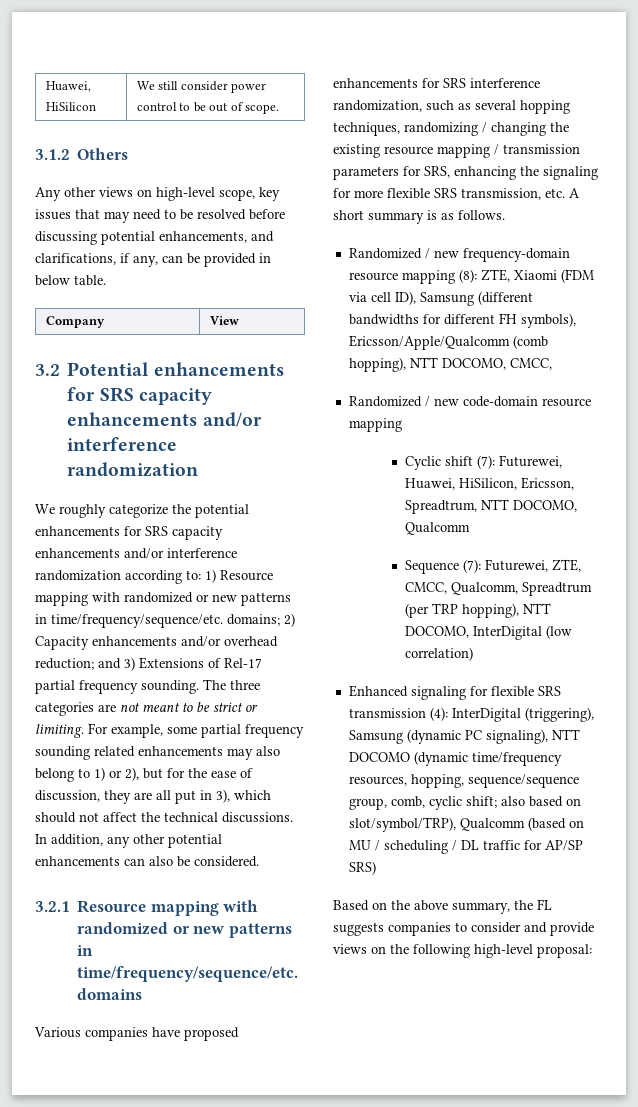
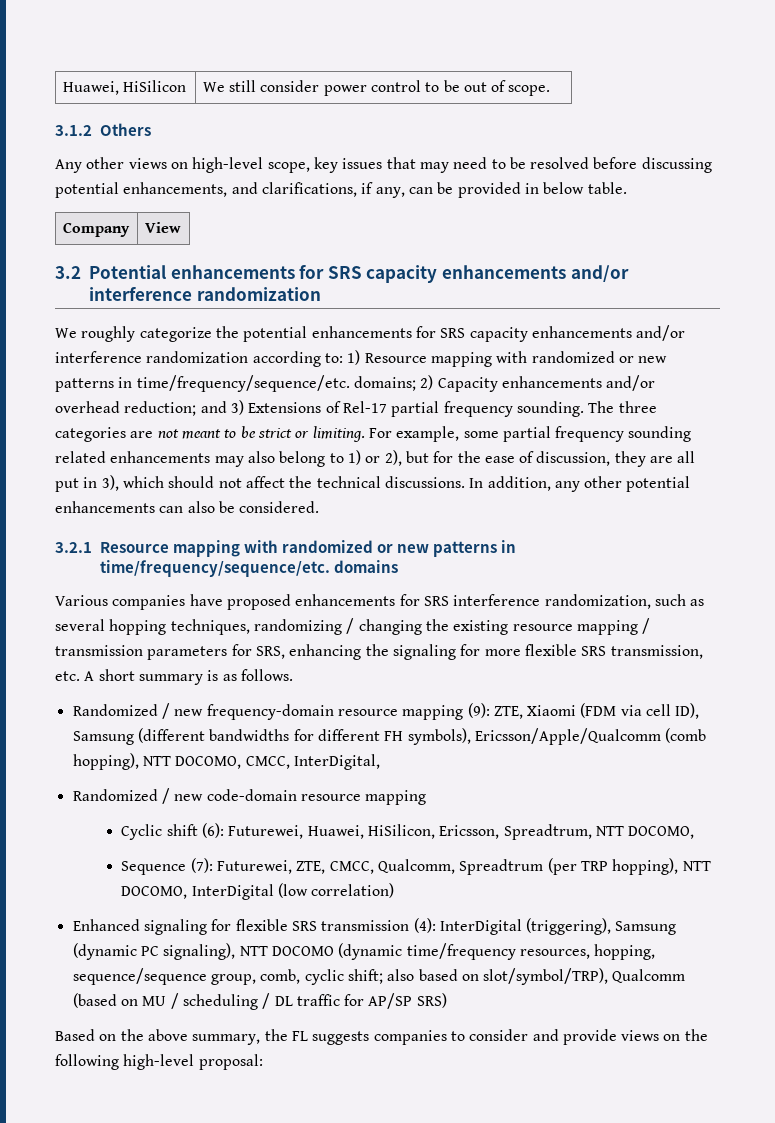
[458,269,477,283] (8): -> [467,703,490,718] (9):
(552, 364) none -> [293,754,380,770] InterDigital,
[476,455,495,469] (7): -> [202,823,225,838] (6):
[404,522,470,535] Qualcomm -> (695, 832) none

